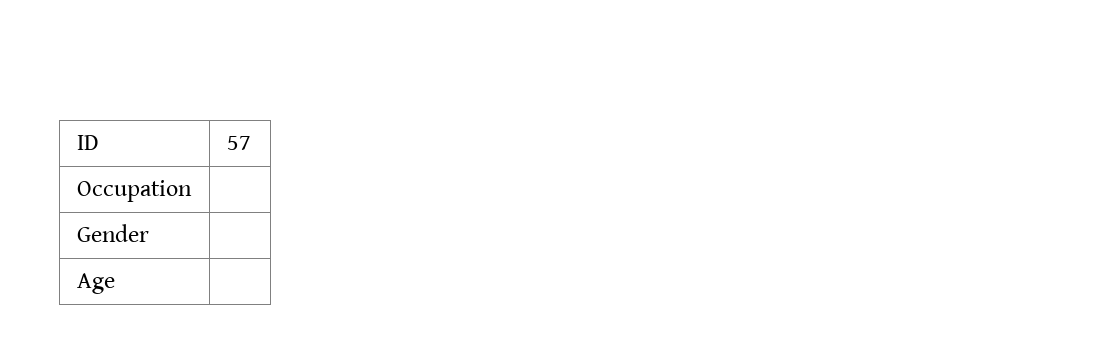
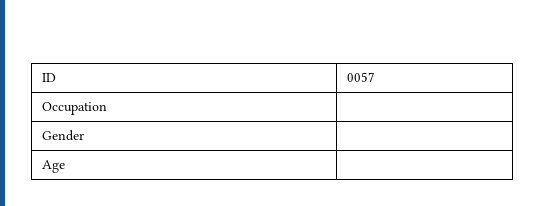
[226,136,251,150] 57 -> [346,72,375,82] 0057

